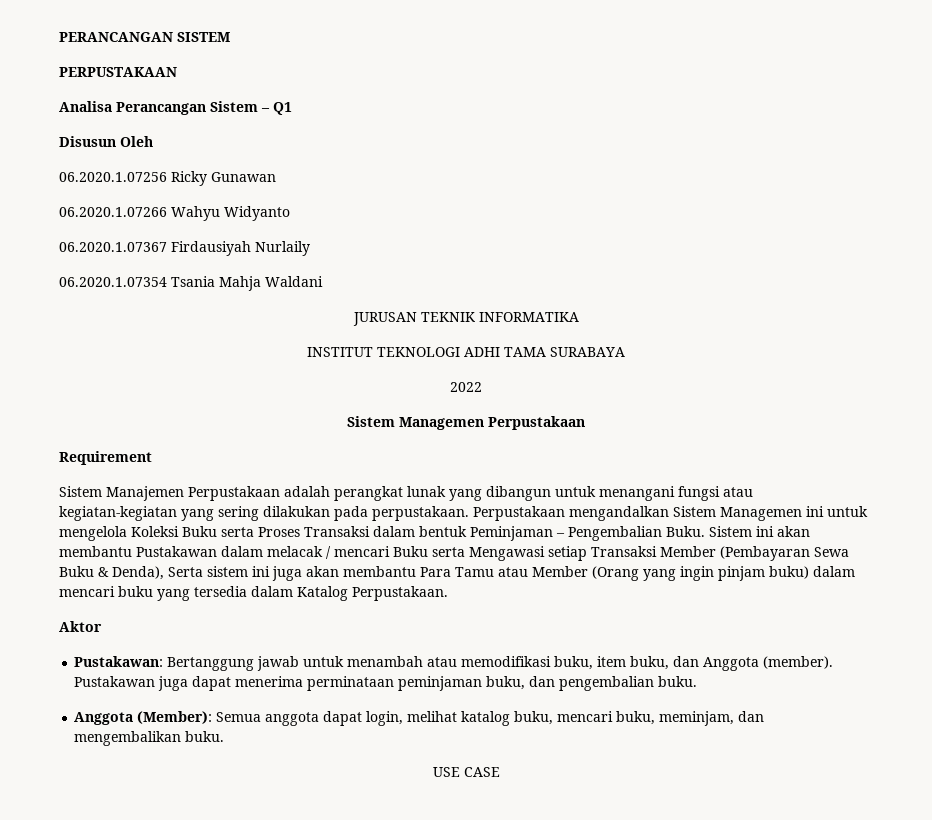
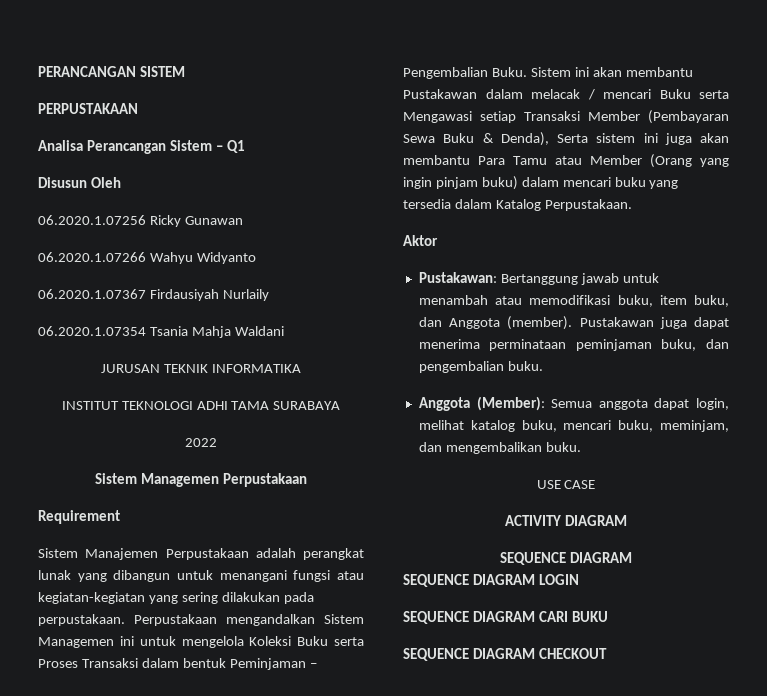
(500, 772) none -> [505,515,627,526] [500,552,632,565] [403,574,579,587] [403,611,608,624] [403,648,607,661] // ACTIVITY DIAGRAM // SEQUENCE DIAGRAM // SEQUENCE DIAGRAM LOGIN // SEQUENCE DIAGRAM CARI BUKU // SEQUENCE DIAGRAM CHECKOUT

